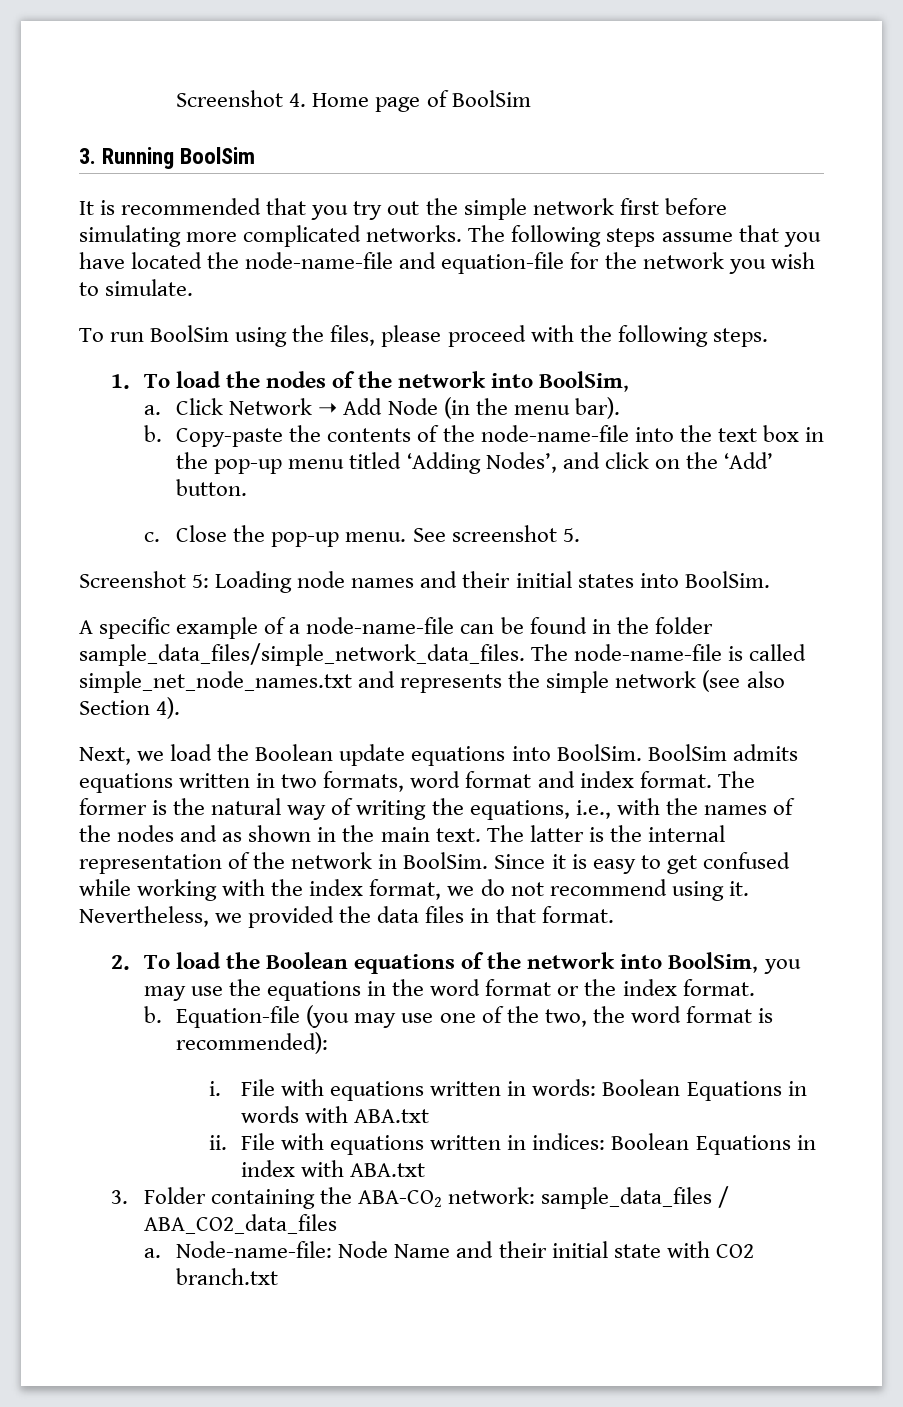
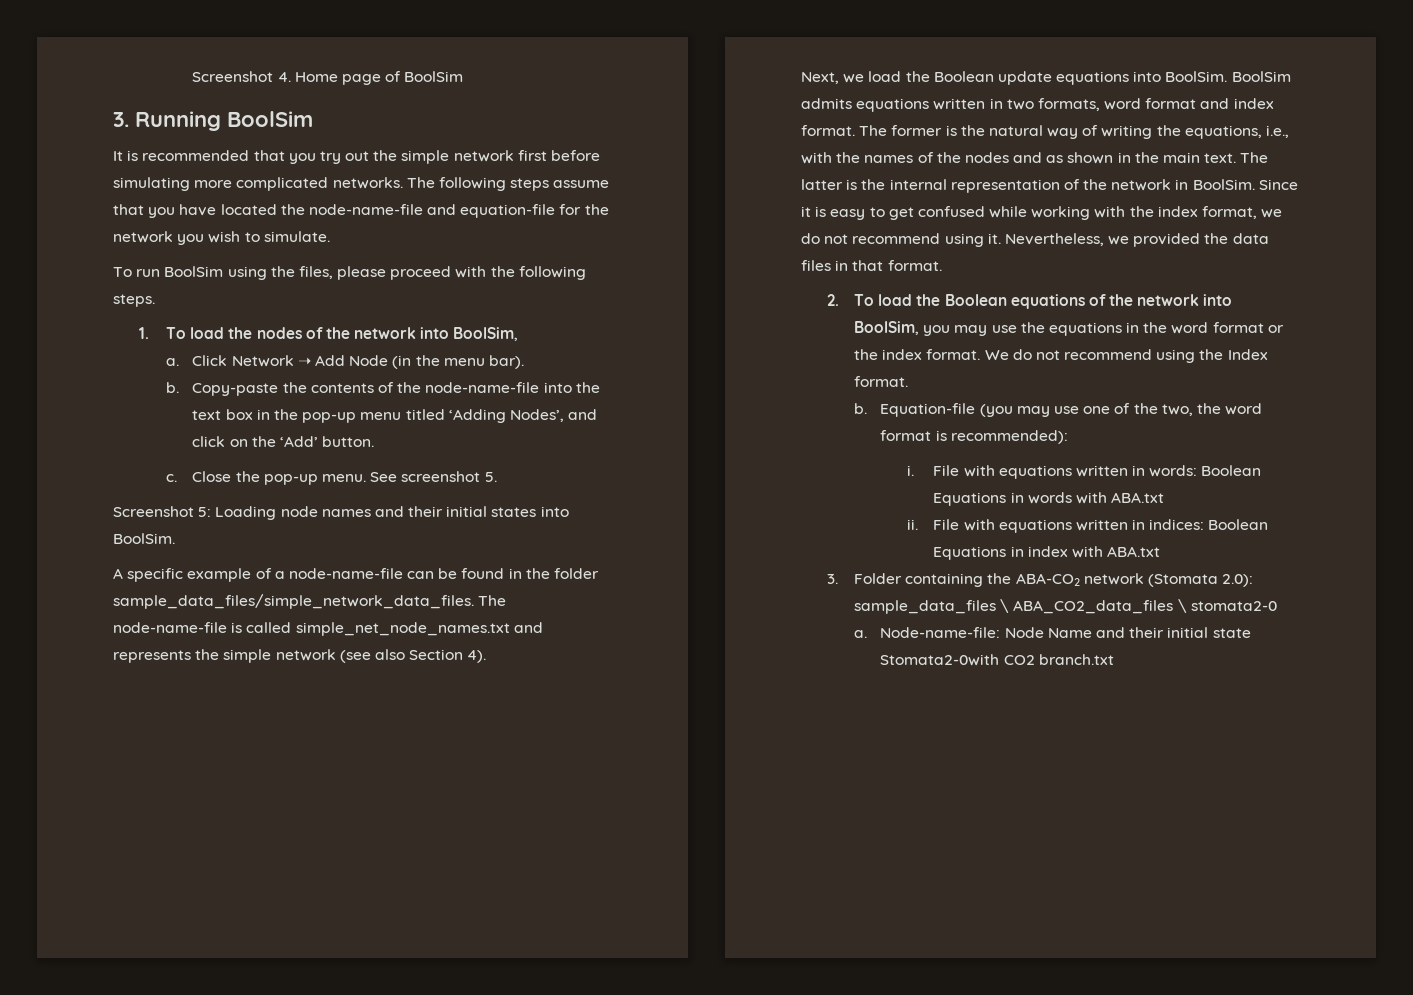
(755, 987) none -> [984,349,1268,363] [853,376,908,387] We do not recommend using the Index format.
[448,1186,730,1209] network: sample_data_files / -> [1083,573,1254,587] [853,599,1010,614] network (Stomata 2.0): sample_data_files \
(337, 1224) none -> [1177,599,1277,613] \ stomata2-0
[666,1241,710,1258] with -> [880,654,1000,666] Stomata2-0with

